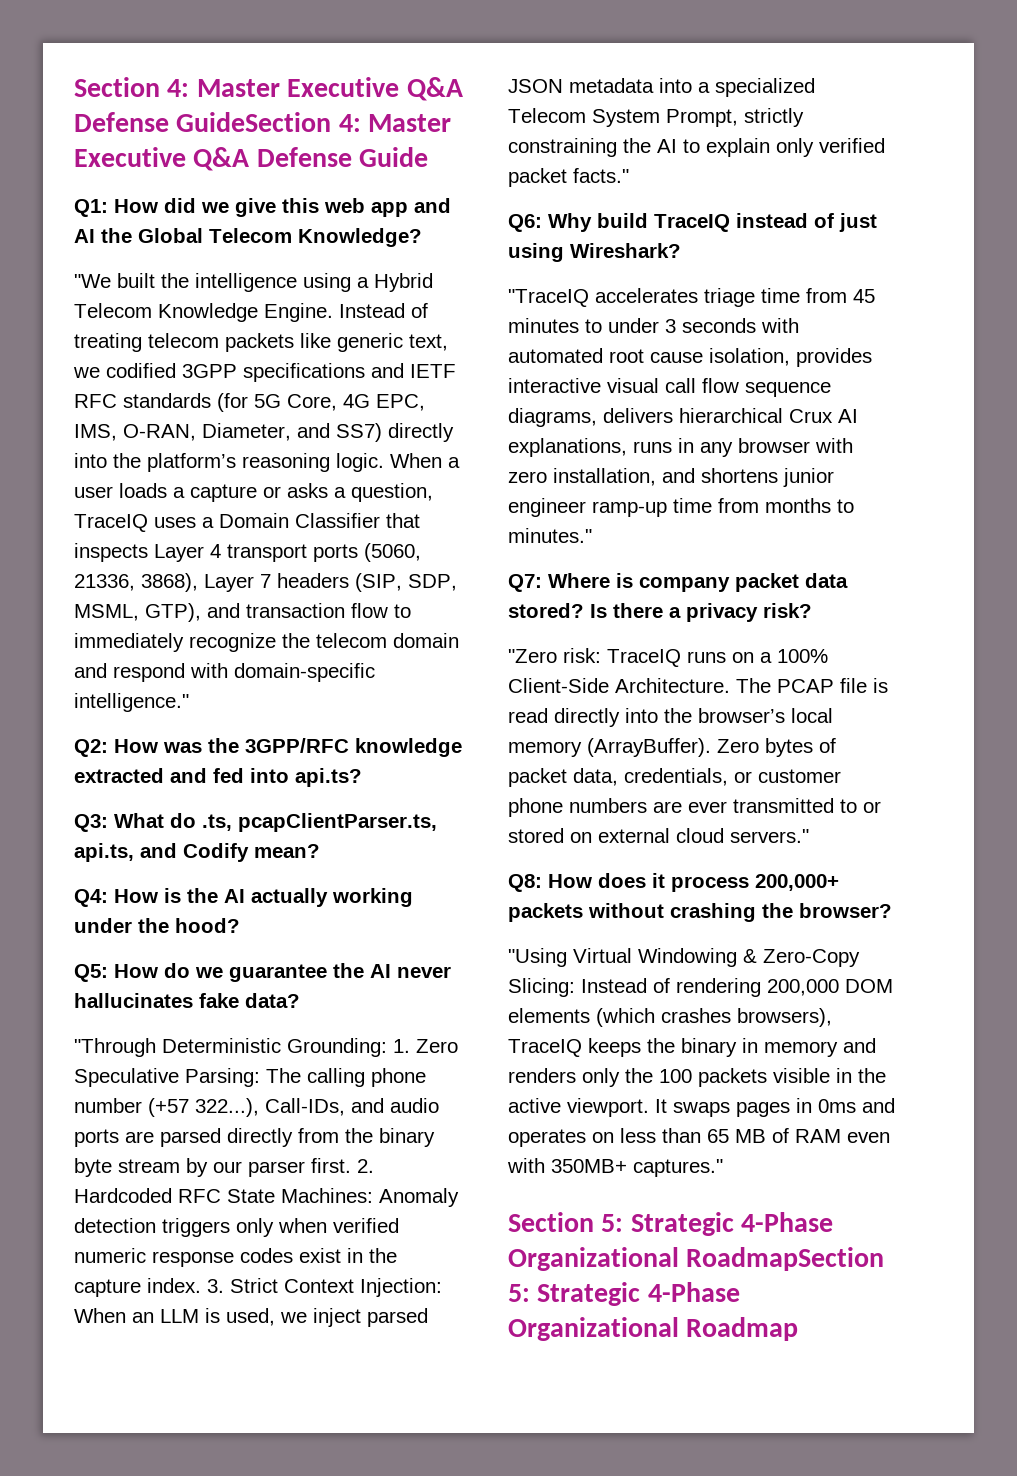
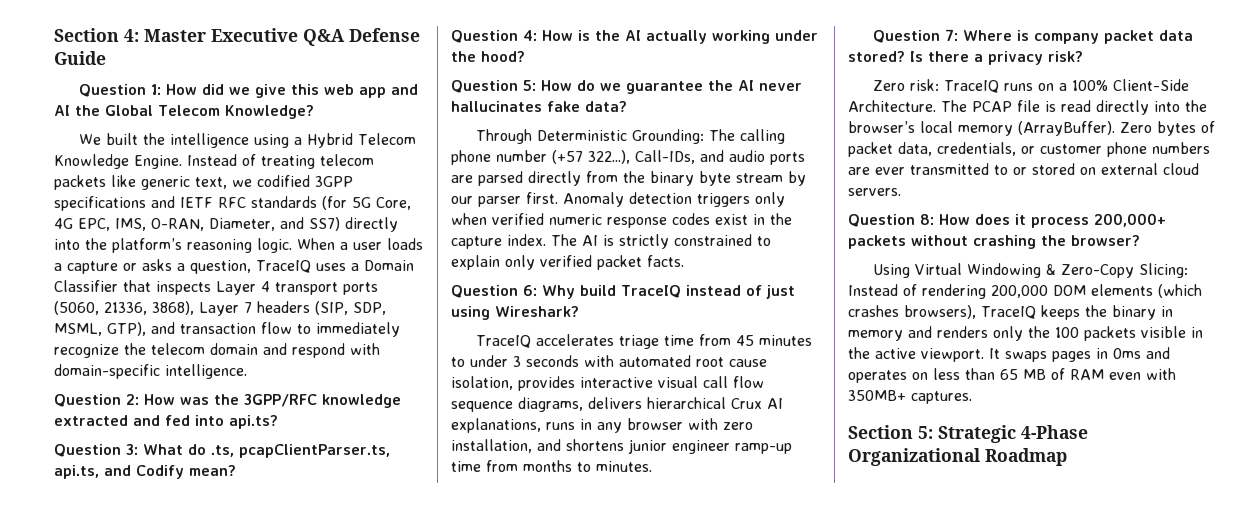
[176,112,452,132] [74,147,352,171] GuideSection 4: Master Executive Q&A Defense -> (420, 35) none
[74,199,108,217] Q1: -> [79,84,162,97] Question 1:
[74,274,111,288] "We -> [79,134,102,145] We
[74,693,189,712] [74,739,108,757] intelligence." // Q2: -> [165,364,247,379] [54,394,139,407] intelligence. // Question 2:
[74,814,108,832] Q3: -> [54,444,138,457] Question 3:
[74,889,108,907] Q4: -> [451,30,537,43] Question 4:
[74,964,108,982] Q5: -> [451,80,536,93] Question 5:
[74,1038,156,1057] "Through -> [476,129,533,144] Through
[393,1039,458,1053] [74,1068,260,1087] 1. Zero Speculative Parsing: -> (705, 136) none
[357,1159,374,1173] [74,1188,373,1203] 2. Hardcoded RFC State Machines: -> (558, 198) none
[207,1278,442,1297] [74,1308,428,1327] [508,78,815,97] [508,108,804,127] [508,138,677,157] 3. Strict Context Injection: When an LLM is used, we inject parsed JSON metadata into a specialized Telecom System Prompt, strictly constraining the AI -> [551,234,752,249] The AI is strictly constrained
[573,168,629,183] [508,214,542,232] facts." // Q6: -> [647,255,684,267] [451,285,537,298] facts. // Question 6:
[508,289,589,307] "TraceIQ -> [476,335,532,348] TraceIQ
[508,528,592,543] [508,574,542,592] minutes." // Q7: -> [596,461,652,472] [873,29,959,43] minutes. // Question 7:
[508,649,557,663] "Zero -> [873,80,906,91] Zero
[730,829,809,843] [508,874,542,892] servers." // Q8: -> [848,188,901,196] [848,214,934,227] servers. // Question 8:
[508,948,567,967] "Using -> [873,264,911,278] Using
[633,1159,723,1177] captures." -> [911,391,972,404] captures.
[686,1247,885,1271] [508,1282,740,1306] [508,1317,679,1341] RoadmapSection 5: Strategic 4-Phase Organizational -> (980, 457) none

